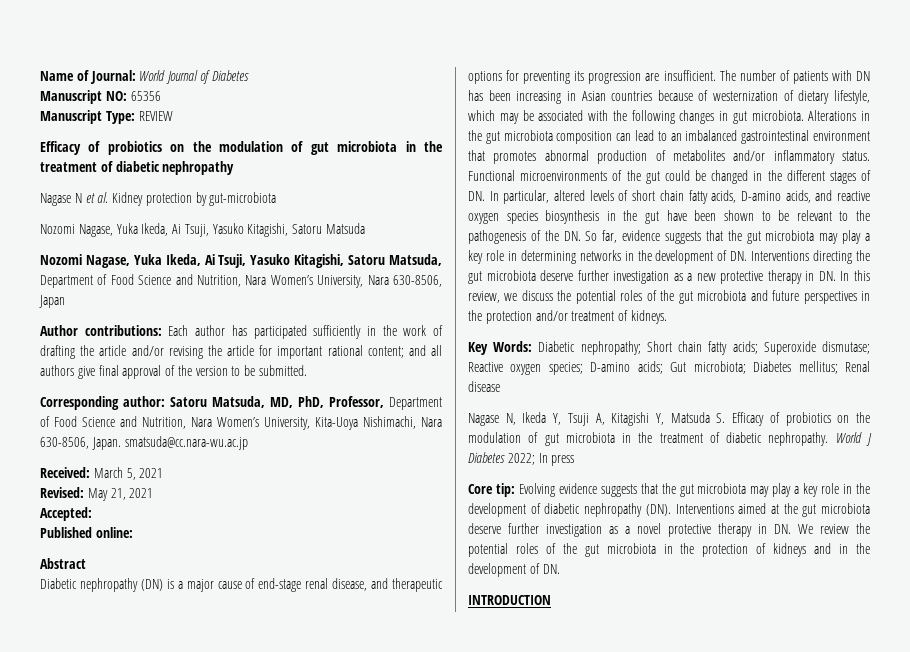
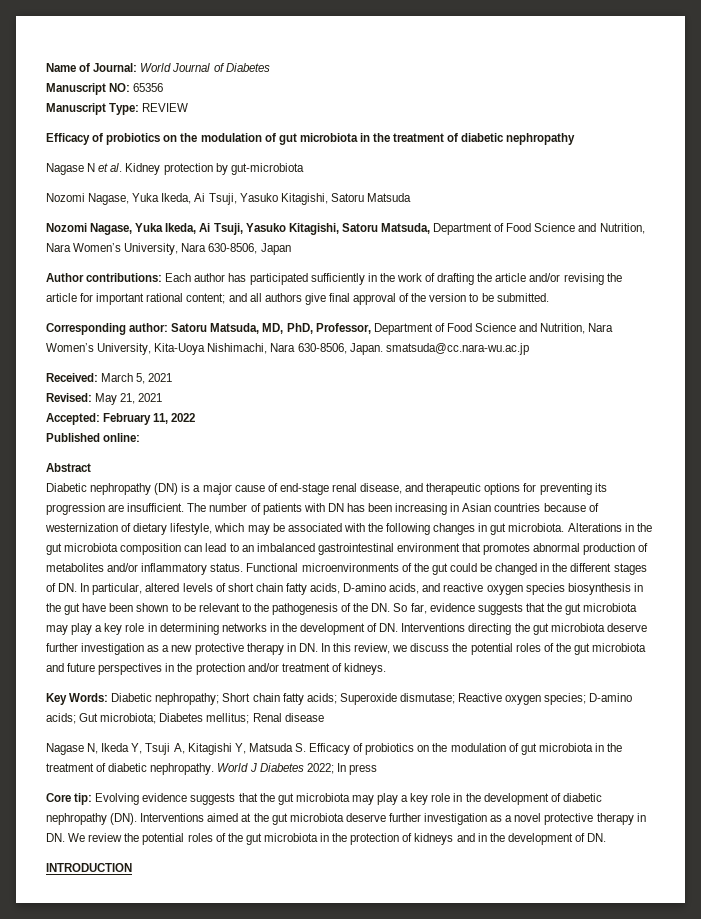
(92, 514) none -> [103,413,196,425] February 11, 2022

